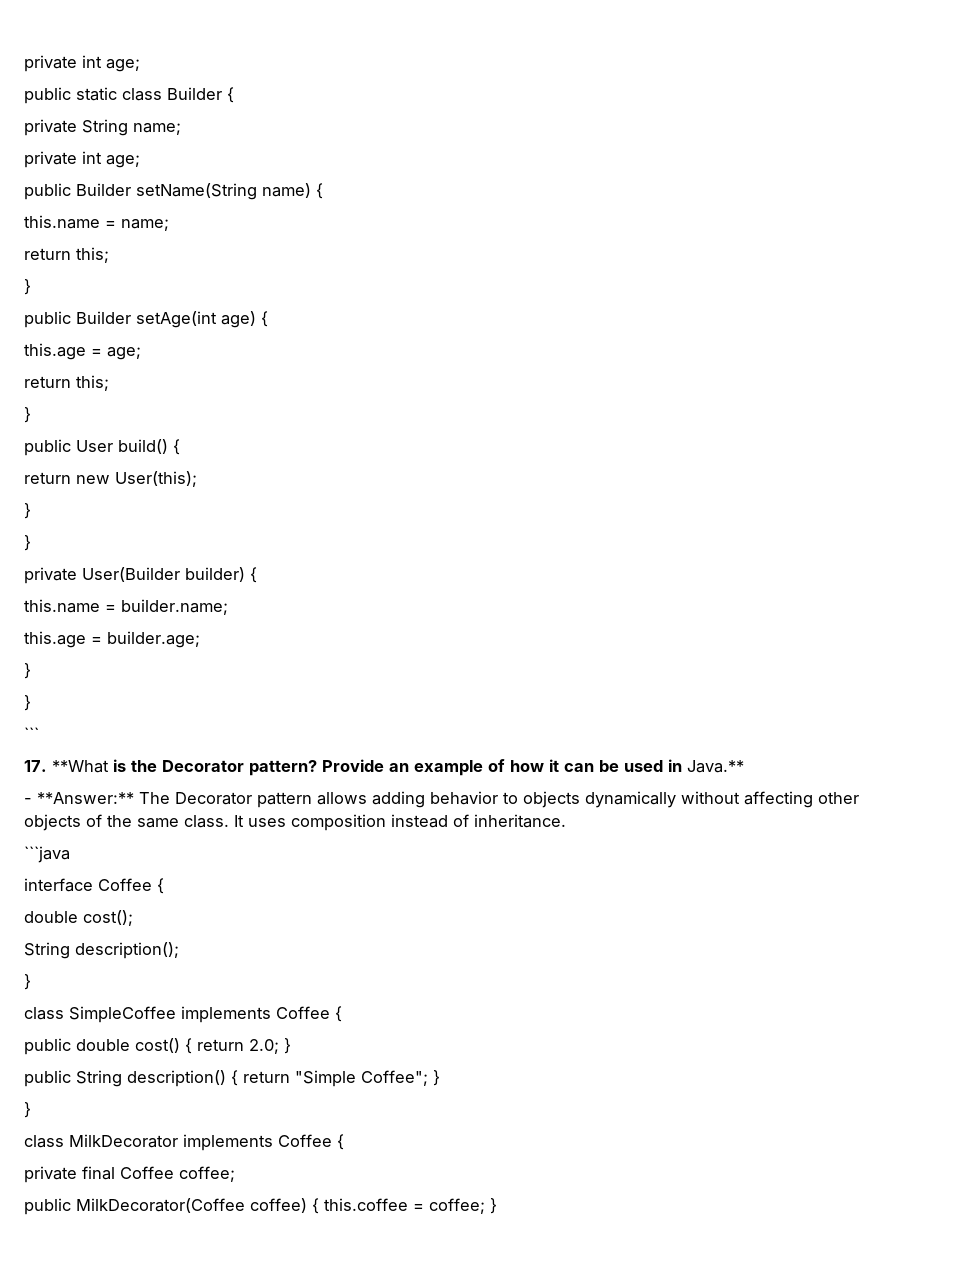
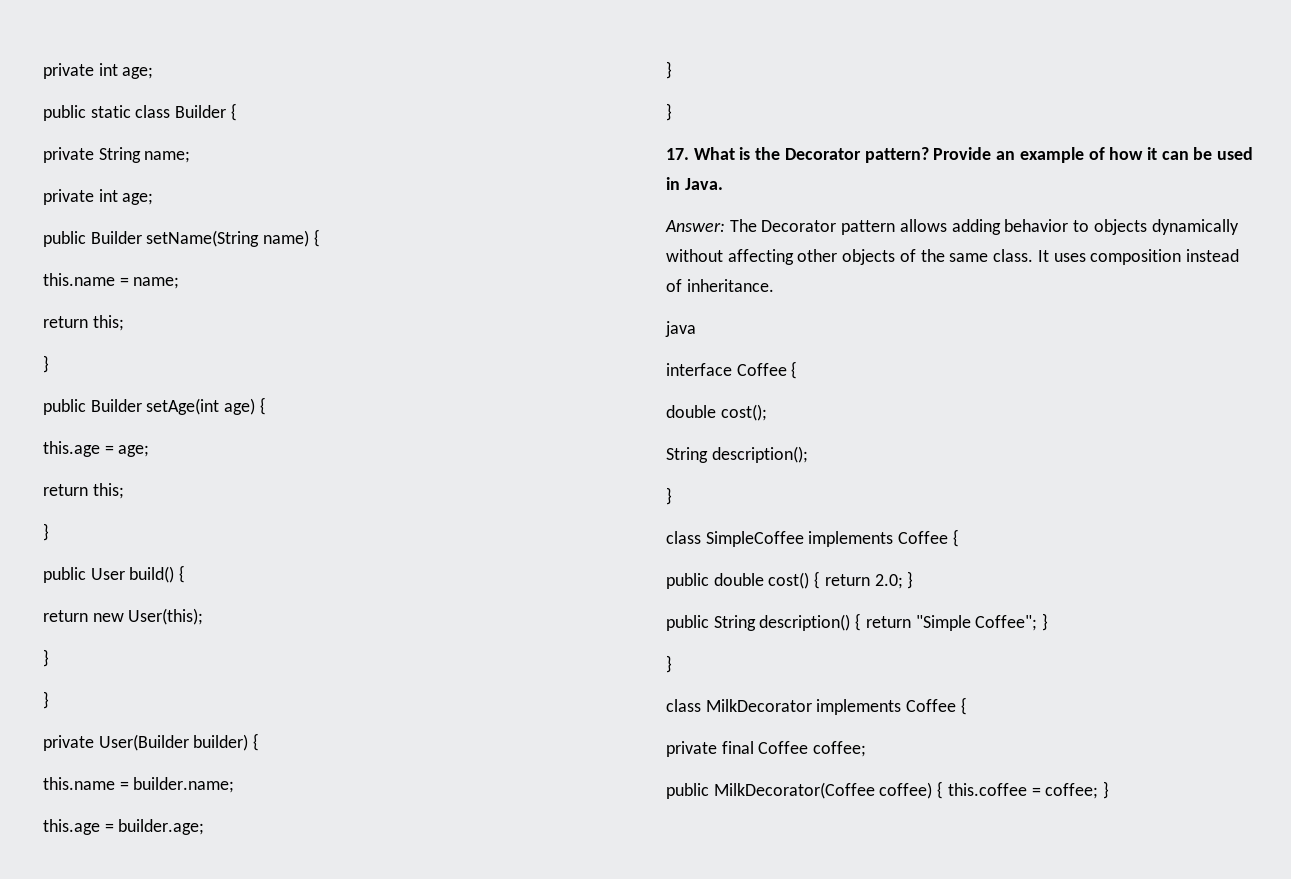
[24,727,39,740] // ``` -> (672, 112) none
[52,760,109,773] **What -> [693,147,735,160] What
[687,760,744,773] [24,792,134,804] Java.** // - **Answer:** -> [684,178,723,190] [665,220,725,232] Java. // Answer:
[24,846,70,863] ```java -> [665,321,696,337] java

